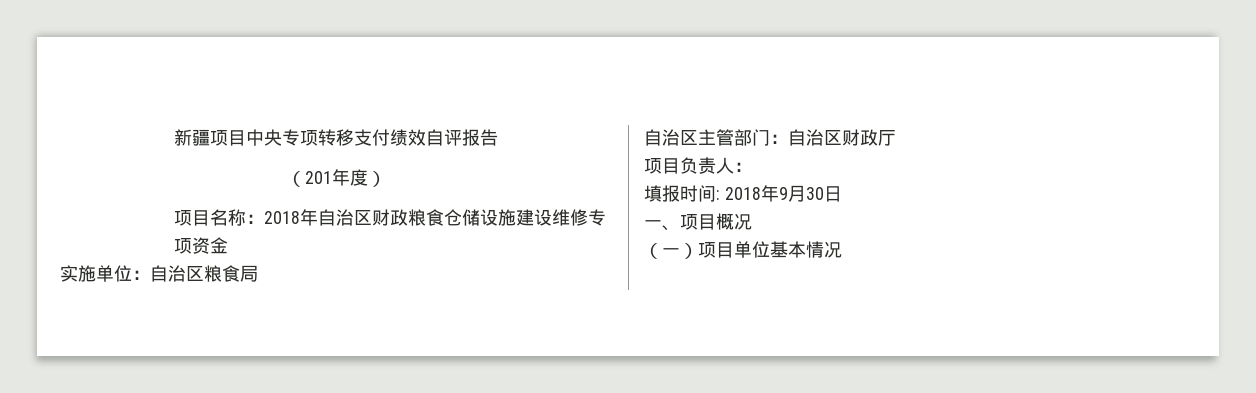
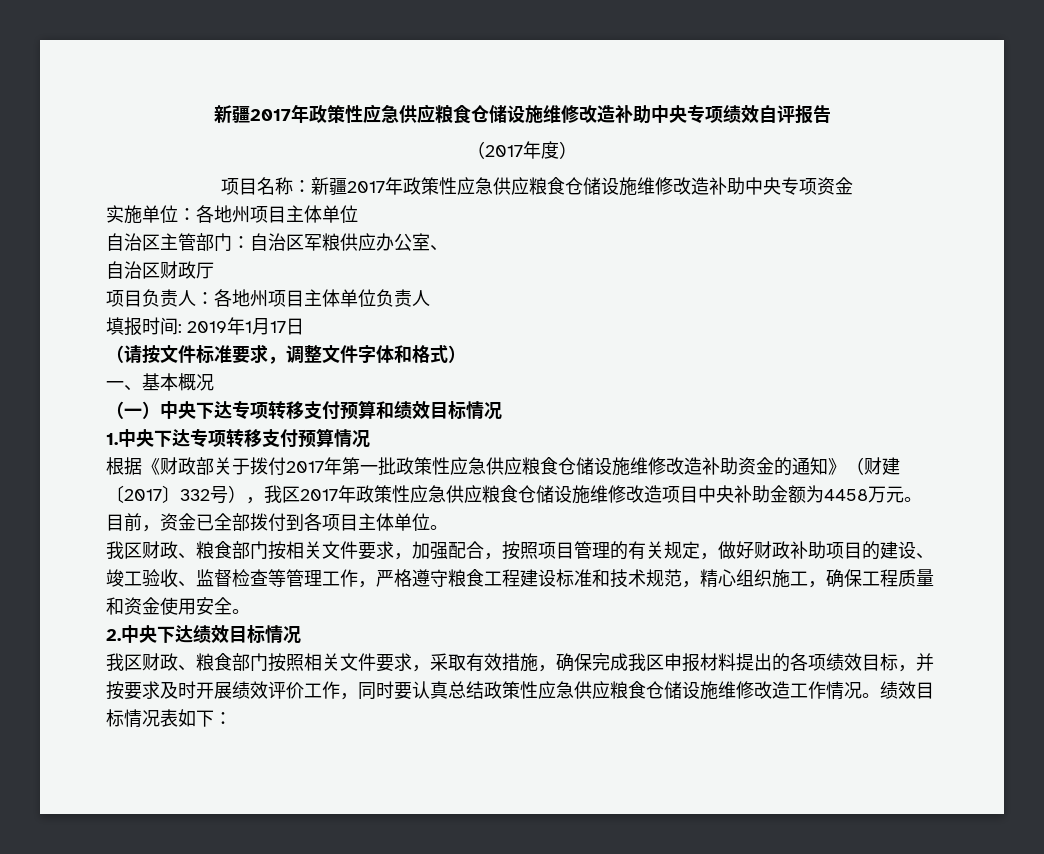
[174,129,390,146] 新疆项目中央专项转移支付 -> [213,104,723,124] 新疆2017年政策性应急供应粮食仓储设施维修改造补助中央专项
[304,171,332,184] 201 -> [485,145,523,157] 2017
[263,209,588,226] 2018年自治区财政粮食仓储设施建设维修 -> [310,177,781,196] 新疆2017年政策性应急供应粮食仓储设施维修改造补助中央
[150,265,258,282] 自治区粮食局 -> [196,205,358,223] 各地州项目主体单位
(842, 137) none -> [304,233,448,251] [106,261,160,279] 军粮供应办公室、 // 自治区
[644,185,842,202] // 填报时间: 2018年9月30日 -> [214,289,430,307] [106,317,304,336] [106,344,466,364] 各地州项目主体单位负责人 // 填报时间: 2019年1月17日 // （请按文件标准要求，调整文件字体和格式）
[680,214,716,230] 项目 -> [142,373,178,391] 基本
[698,241,842,258] 项目单位基本情况 -> [160,400,502,420] [106,428,370,448] [106,457,900,476] [106,485,922,504] [106,513,448,532] [106,541,934,560] [106,569,934,588] [106,597,250,615] [106,624,301,644] [106,653,934,672] [106,681,934,700] [106,709,232,728] 中央下达专项转移支付预算和绩效目标情况 // 1.中央下达专项转移支付预算情况 // 根据《财政部关于拨付2017年第一批政策性应急供应粮食仓储设施维修改造补助资金的通知》（财建〔2017〕332号），我区2017年政策性应急供应粮食仓储设施维修改造项目中央补助金额为4458万元。目前，资金已全部拨付到各项目主体单位。 // 我区财政、粮食部门按相关文件要求，加强配合，按照项目管理的有关规定，做好财政补助项目的建设、竣工验收、监督检查等管理工作，严格遵守粮食工程建设标准和技术规范，精心组织施工，确保工程质量和资金使用安全。 // 2.中央下达绩效目标情况 // 我区财政、粮食部门按照相关文件要求，采取有效措施，确保完成我区申报材料提出的各项绩效目标，并按要求及时开展绩效评价工作，同时要认真总结政策性应急供应粮食仓储设施维修改造工作情况。绩效目标情况表如下：

